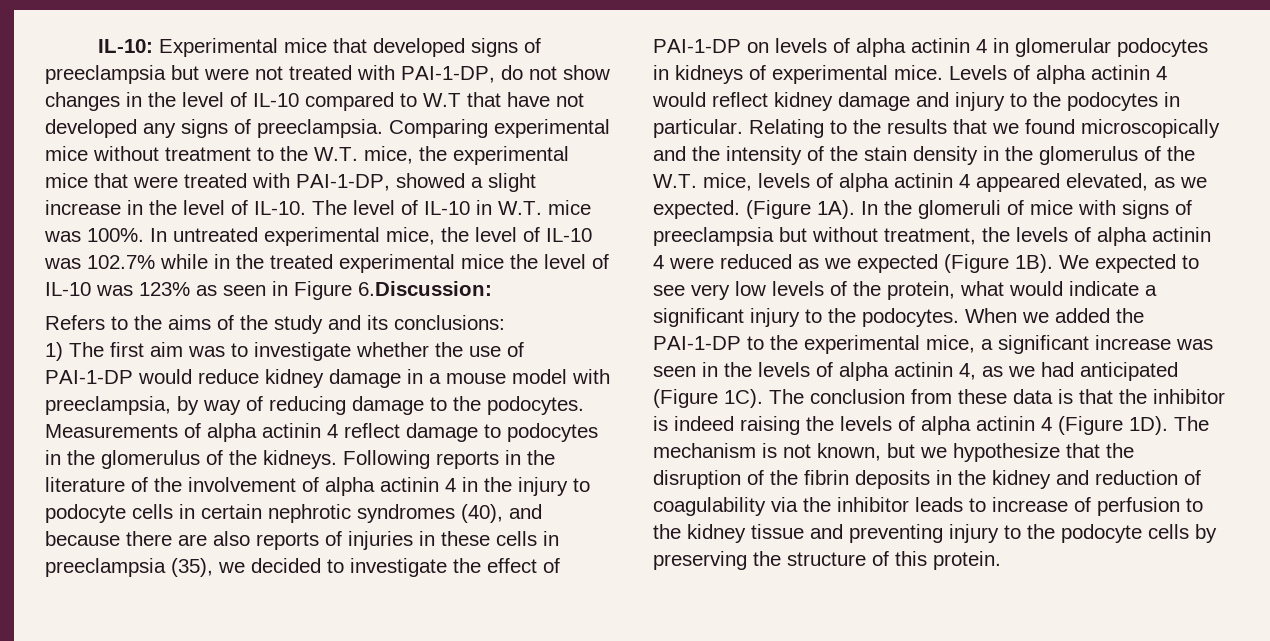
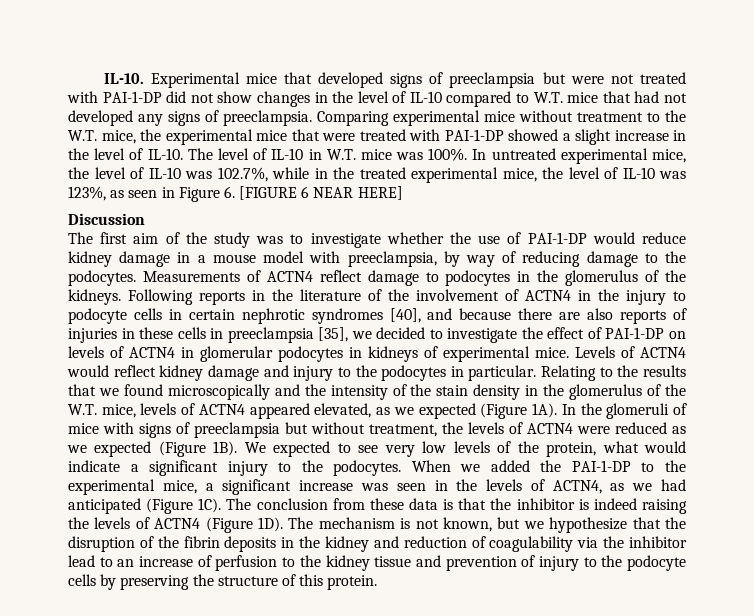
[98,39,154,53] IL-10: -> [103,73,144,84] IL-10.
[401,65,523,83] PAI-1-DP, do -> [102,91,187,103] PAI-1-DP did
[423,92,550,107] W.T that have -> [533,91,660,103] W.T. mice that had
[296,174,390,191] PAI-1-DP, -> [444,129,504,141] PAI-1-DP
[87,255,155,269] 102.7% -> [217,167,268,182] 102.7%,
[461,254,609,269] [45,282,190,296] mice the level of IL-10 was 123% -> [502,167,686,182] [68,186,106,201] mice, the level of IL-10 was 123%,
[358,281,492,296] [45,315,505,334] [45,342,183,361] 6.Discussion: // Refers to the aims of the study and its conclusions: // 1) The first aim -> [223,186,403,200] [68,213,145,225] [68,232,250,248] 6. [FIGURE 6 NEAR HERE] // Discussion // The first aim of the study
[207,423,338,442] alpha actinin 4 -> [266,271,313,282] ACTN4
[325,477,456,496] alpha actinin 4 -> [525,290,571,301] ACTN4
[461,504,503,523] (40), -> [389,308,421,323] [40],
[171,558,213,577] (35), -> [318,327,349,342] [35],
[856,38,987,57] alpha actinin 4 -> [129,347,175,358] ACTN4
[1036,65,1167,84] alpha actinin 4 -> [640,347,686,358] ACTN4
[839,173,970,192] alpha actinin 4 -> [198,404,245,415] ACTN4
[653,200,740,219] expected. -> [418,403,476,419] expected
[1097,227,1211,246] [653,255,664,269] alpha actinin 4 -> [527,423,573,434] ACTN4
[839,362,976,381] alpha actinin 4, -> [552,480,602,494] ACTN4,
[921,416,1052,435] alpha actinin 4 -> [154,518,201,529] ACTN4
[915,497,986,512] leads to -> [68,555,135,567] lead to an
[849,524,943,543] preventing -> [445,555,536,571] prevention of

